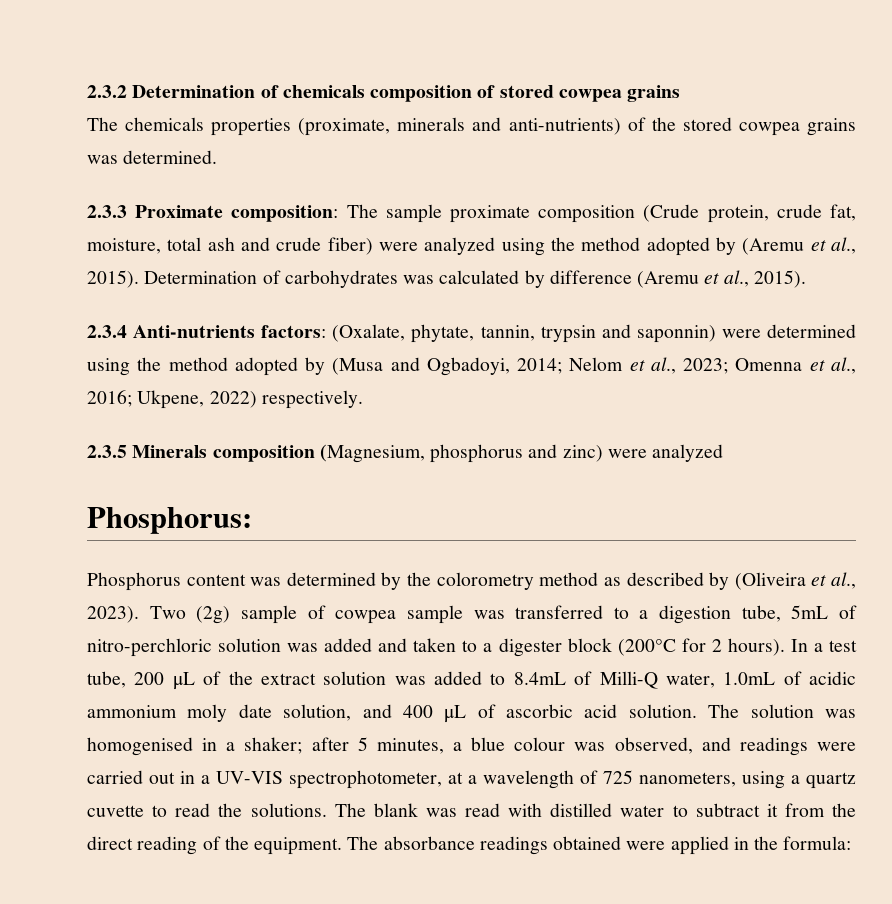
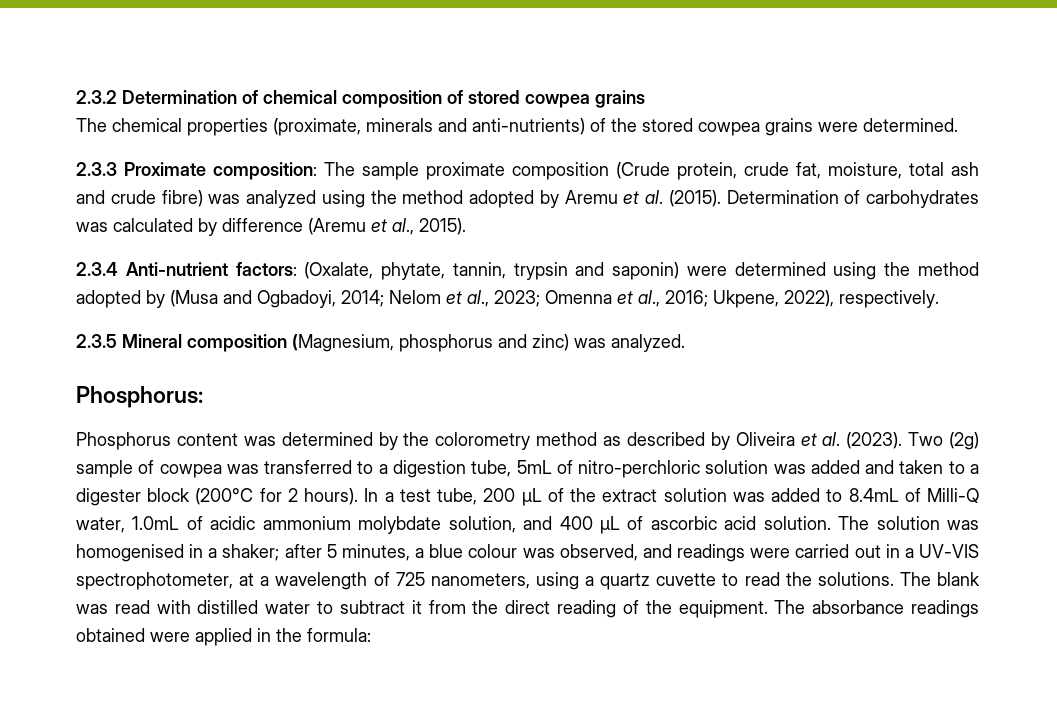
[282,85,365,98] chemicals -> [263,90,337,104] chemical
[125,117,205,131] chemicals -> [112,118,182,132] chemical
[87,155,118,164] was -> [818,122,858,132] were
[327,237,418,255] fiber) were -> [161,190,241,207] fibre) was
[742,237,857,255] [87,270,139,288] (Aremu et al., 2015). -> [564,190,721,207] Aremu et al. (2015).
[133,325,256,338] Anti-nutrients -> [125,262,228,276] Anti-nutrient
[636,325,716,343] saponnin) -> [612,262,680,280] saponin)
[209,391,257,408] 2022) -> [784,290,834,307] 2022),
[132,445,208,458] Minerals -> [122,334,182,348] Mineral
[607,444,724,462] were analyzed -> [574,334,685,352] was analyzed.
[734,572,856,590] [87,606,139,623] (Oliveira et al., 2023). -> [735,432,903,449] Oliveira et al. (2023).
[406,605,463,624] sample -> (222, 471) none
[187,704,272,722] moly date -> [358,516,442,534] molybdate

